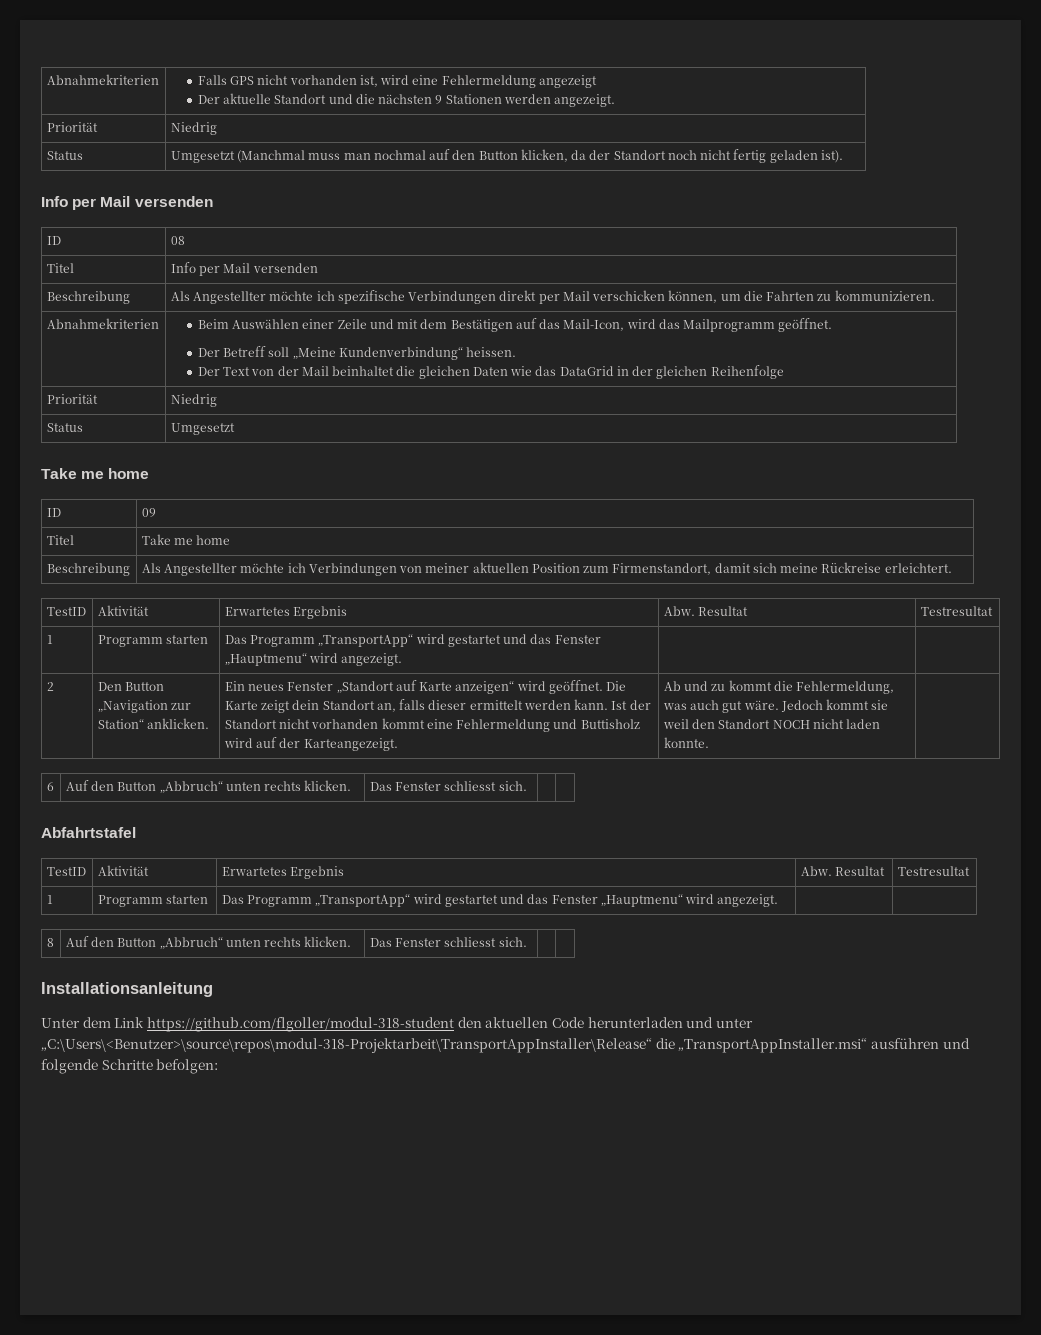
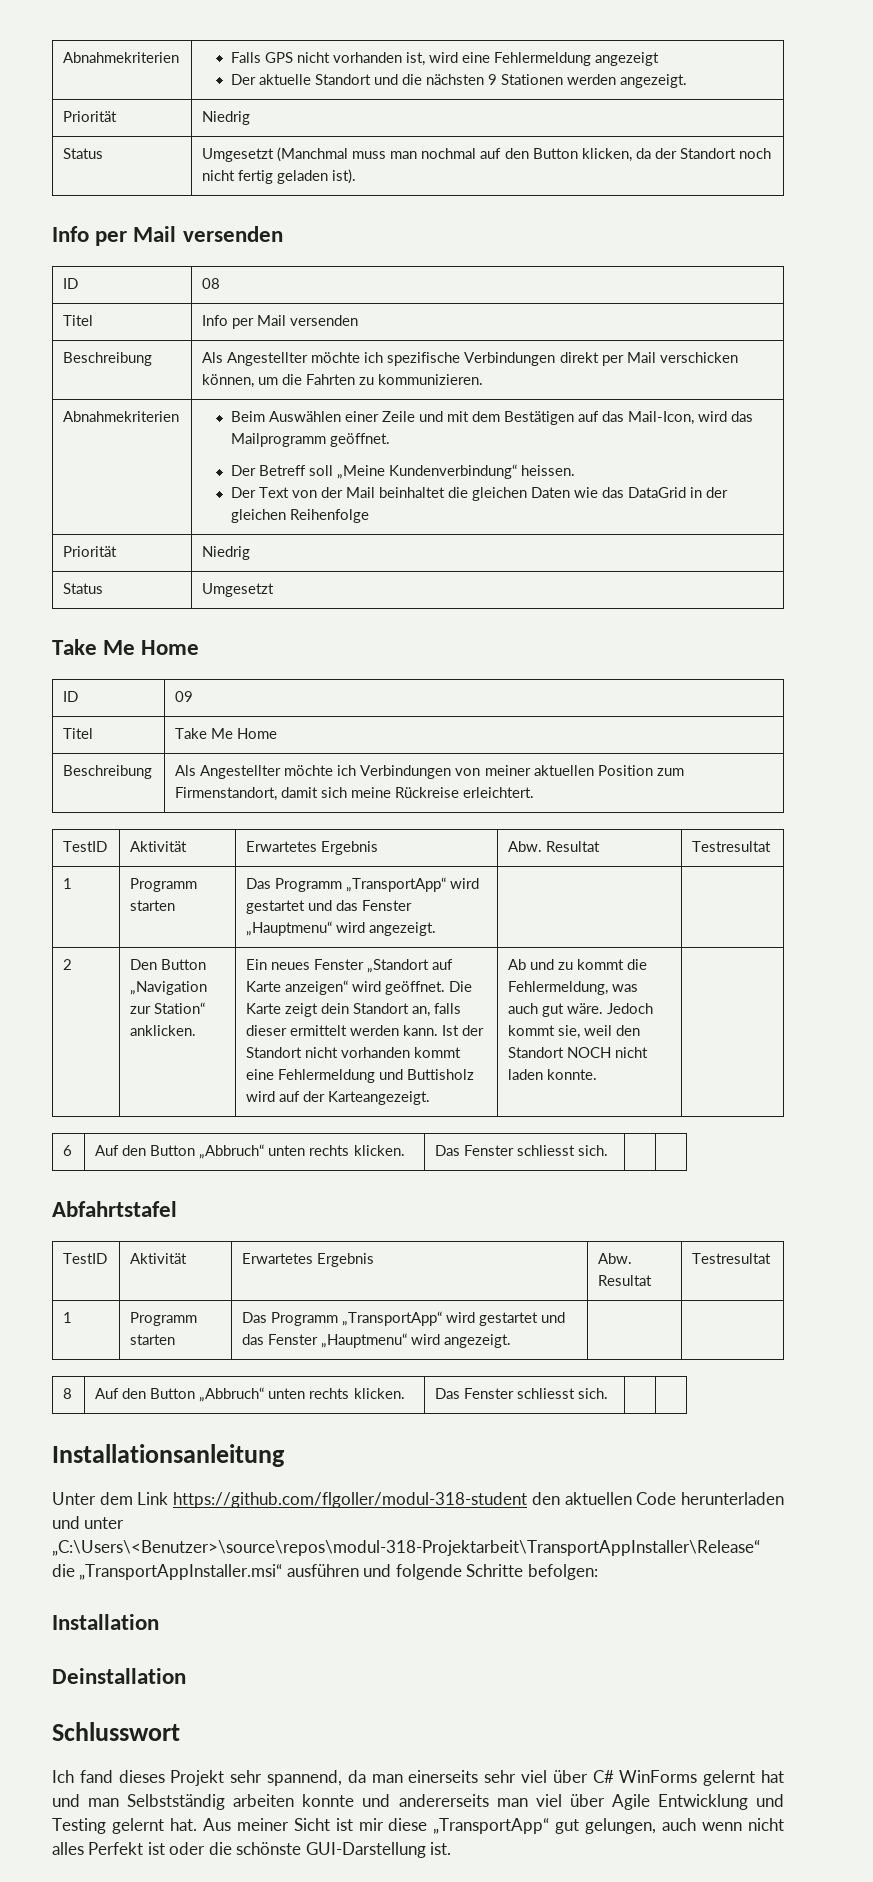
[81,468,150,479] me home -> [103,640,200,655] Me Home
[174,535,231,545] me home -> [211,728,278,739] Me Home
[871,700,889,710] sie -> [558,1025,581,1039] sie,
(219, 1066) none -> [52,1614,159,1630] [52,1668,186,1684] [52,1722,180,1741] [52,1770,784,1786] [52,1794,785,1810] [52,1818,785,1834] [52,1842,452,1858] // Installation // Deinstallation // Schlusswort // Ich fand dieses Projekt sehr spannend, da man einerseits sehr viel über C# WinForms gelernt hat und man Selbstständig arbeiten konnte und andererseits man viel über Agile Entwicklung und Testing gelernt hat. Aus meiner Sicht ist mir diese „TransportApp“ gut gelungen, auch wenn nicht alles Perfekt ist oder die schönste GUI-Darstellung ist.

